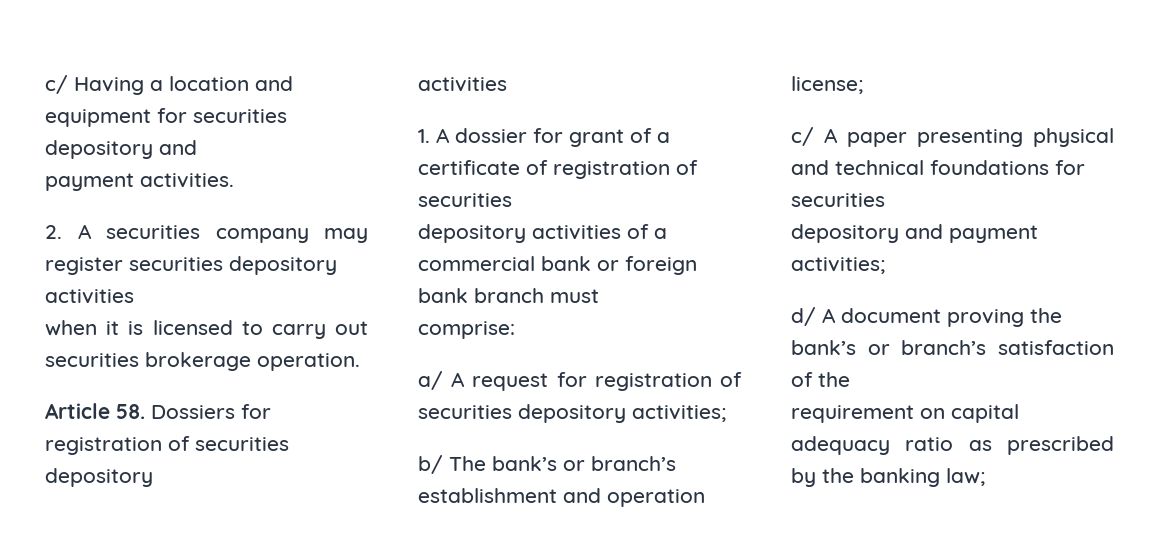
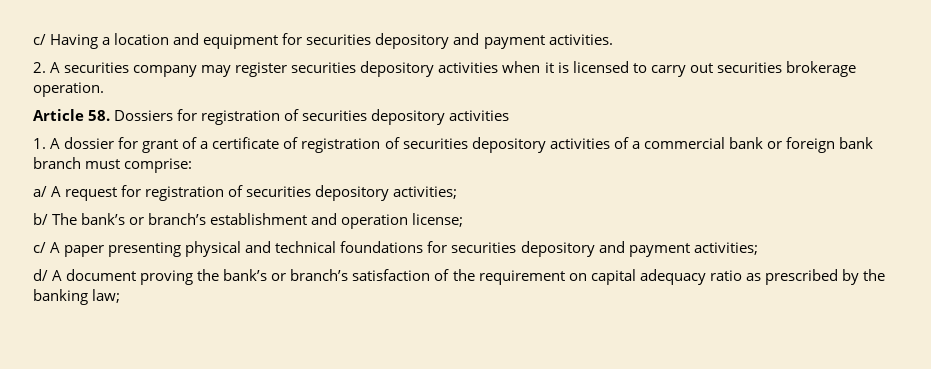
(197, 147) // -> (480, 39) none
(134, 296) // -> (499, 67) none
(153, 477) // -> (446, 117) none
(512, 200) // -> (468, 143) none
(599, 296) // -> (121, 164) none
(885, 200) // -> (517, 247) none
(850, 379) // -> (475, 275) none

